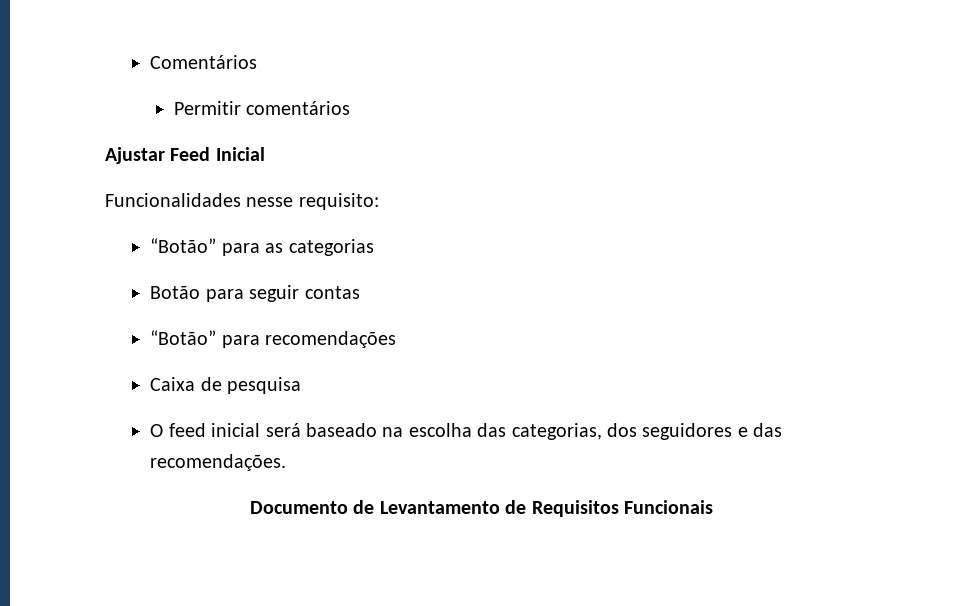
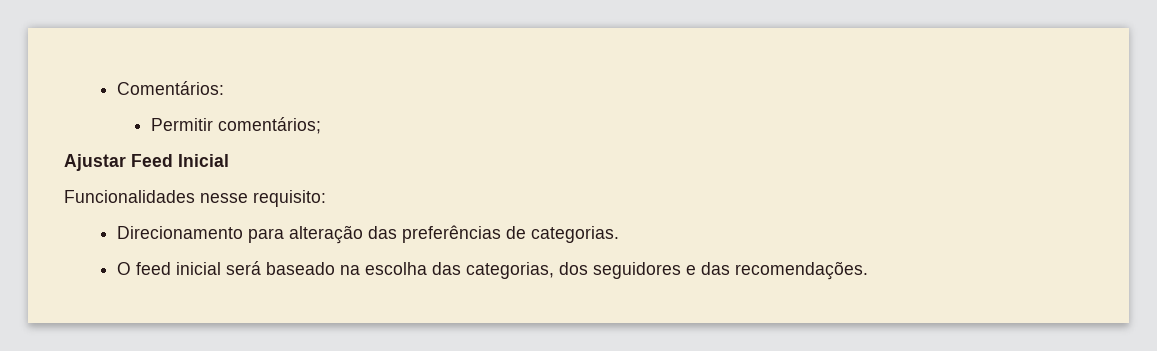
[150,55,258,69] Comentários -> [116,81,224,95] Comentários:
[246,101,351,115] comentários -> [217,117,321,134] comentários;
[150,238,374,256] [150,285,360,302] [150,330,397,348] [150,377,302,394] “Botão” para as categorias // Botão para seguir contas // “Botão” para recomendações // Caixa de pesquisa -> [116,225,619,244] Direcionamento para alteração das preferências de categorias.
[250,500,713,517] // Documento de Levantamento de Requisitos Funcionais -> (868, 270) none

